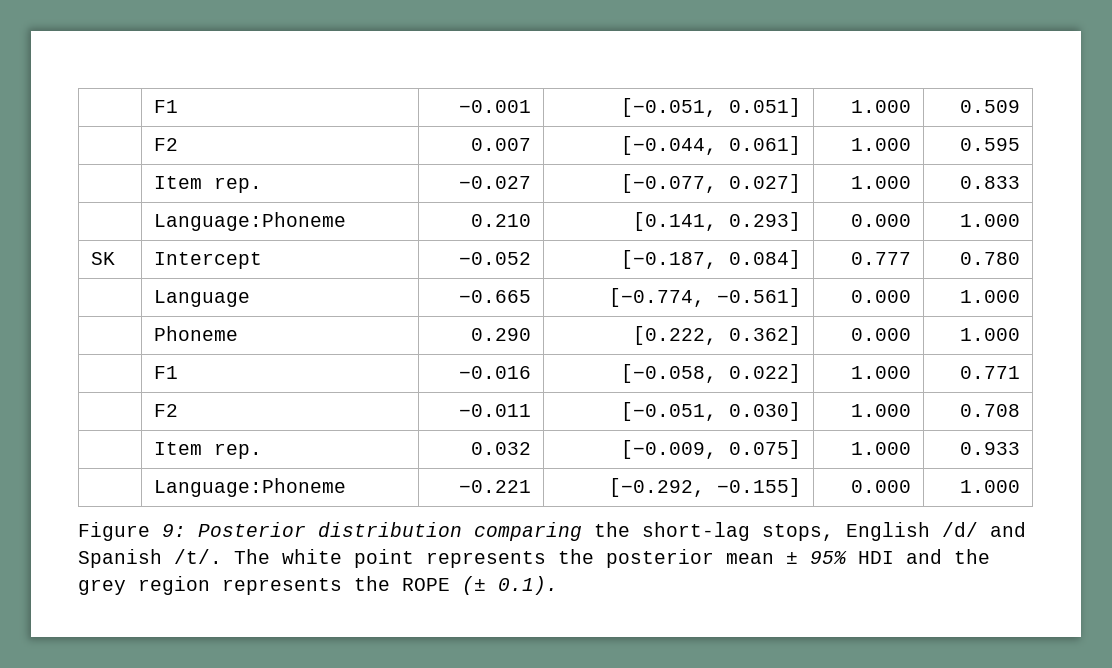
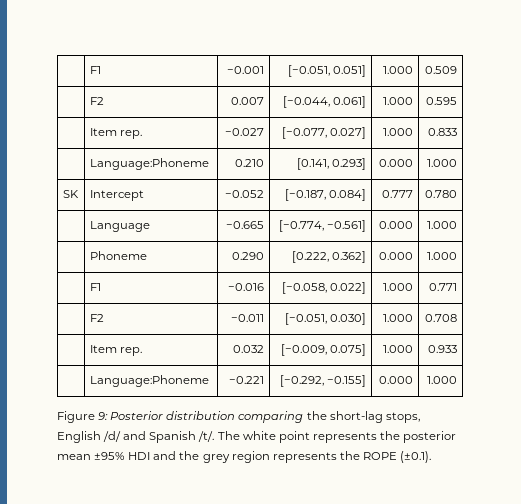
[786,551,847,564] ± 95% -> [94,452,126,460] ±95%
[462,576,558,595] (± 0.1). -> [400,451,432,463] (±0.1).

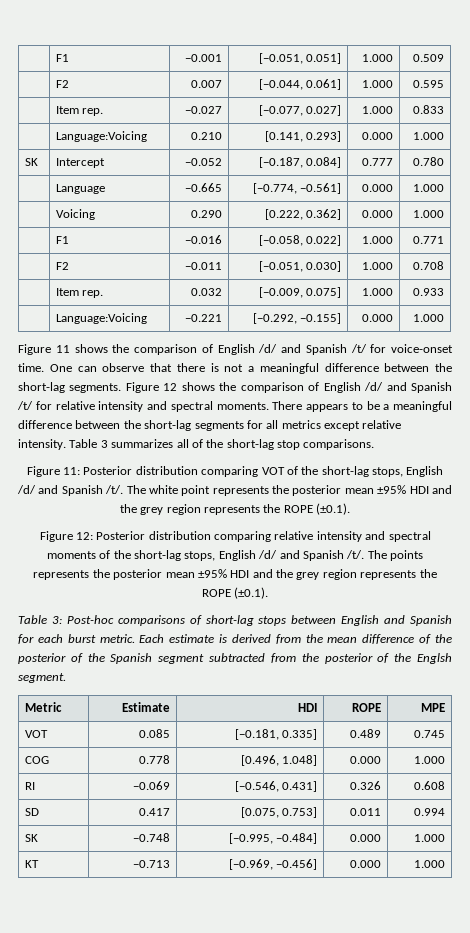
[89,158,209,170] Language:Phoneme -> [55,131,147,142] Language:Voicing
[89,251,147,260] Phoneme -> [55,209,95,220] Voicing
[89,375,209,387] Language:Phoneme -> [55,313,147,324] Language:Voicing
[98,411,304,423] 9: Posterior distribution comparing -> [55,344,453,355] [18,363,452,374] [18,382,452,393] [17,401,452,412] [18,420,402,431] [18,439,375,450] [26,466,298,477] 11 shows the comparison of English /d/ and Spanish /t/ for voice-onset time. One can observe that there is not a meaningful difference between the short-lag segments. Figure 12 shows the comparison of English /d/ and Spanish /t/ for relative intensity and spectral moments. There appears to be a meaningful difference between the short-lag segments for all metrics except relative intensity. Table 3 summarizes all of the short-lag stop comparisons. // Figure 11: Posterior distribution comparing VOT of
(432, 457) none -> [39,531,431,542] [46,550,424,561] [33,569,437,580] [201,587,269,599] [18,615,452,626] [18,634,453,644] [18,653,452,664] [18,673,66,683] [24,702,62,712] [122,702,171,712] [298,703,318,712] [352,703,382,712] [421,703,446,712] [24,730,48,738] [139,729,171,738] [235,729,318,740] [350,729,382,738] [414,730,446,738] [24,756,49,764] [139,755,171,764] [241,755,318,766] [350,756,382,764] [414,756,446,764] [24,782,35,790] [133,781,171,790] [235,781,318,792] [350,781,382,790] [414,781,446,790] [24,808,39,816] [139,808,171,816] [241,807,318,818] [350,808,382,816] [414,808,446,816] [24,834,38,842] [133,833,171,842] [229,833,318,844] [350,834,382,842] [414,834,446,842] [24,860,39,868] [133,860,171,868] [229,859,318,870] [350,860,382,868] [414,860,446,868] // Figure 12: Posterior distribution comparing relative intensity and spectral moments of the short-lag stops, English /d/ and Spanish /t/. The points represents the posterior mean ±95% HDI and the grey region represents the ROPE (±0.1). // Table 3: Post-hoc comparisons of short-lag stops between English and Spanish for each burst metric. Each estimate is derived from the mean difference of the posterior of the Spanish segment subtracted from the posterior of the Englsh segment. // Metric | Estimate | HDI | ROPE | MPE // VOT | 0.085 | [−0.181, 0.335] | 0.489 | 0.745 // COG | 0.778 | [0.496, 1.048] | 0.000 | 1.000 // RI | −0.069 | [−0.546, 0.431] | 0.326 | 0.608 // SD | 0.417 | [0.075, 0.753] | 0.011 | 0.994 // SK | −0.748 | [−0.995, −0.484] | 0.000 | 1.000 // KT | −0.713 | [−0.969, −0.456] | 0.000 | 1.000

